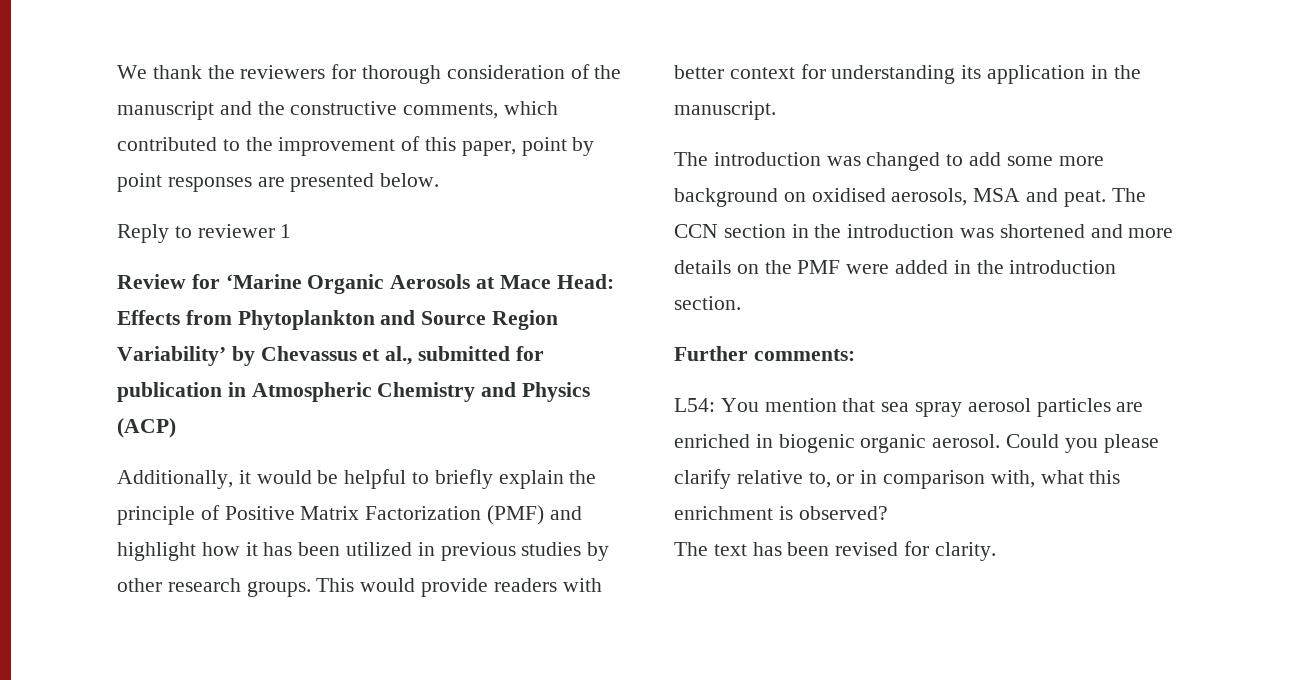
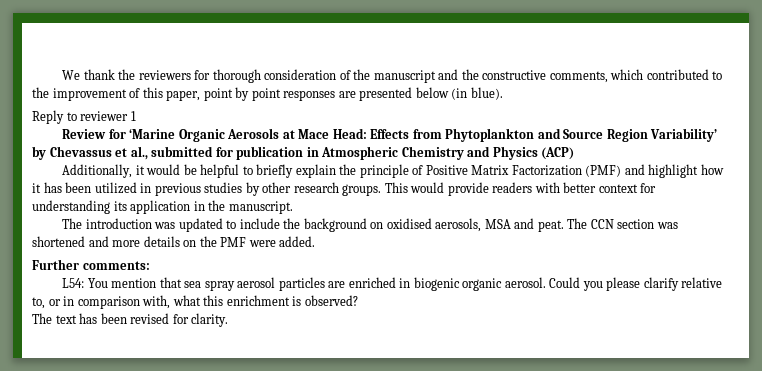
[380,173,440,187] below. -> [415,87,503,100] below (in blue).
[866,152,1104,171] changed to add some more -> [178,218,301,232] updated to include the
[791,224,955,238] in the introduction -> (655, 224) none
[895,260,1117,274] [674,296,741,310] added in the introduction section. -> [279,236,316,247] added.

